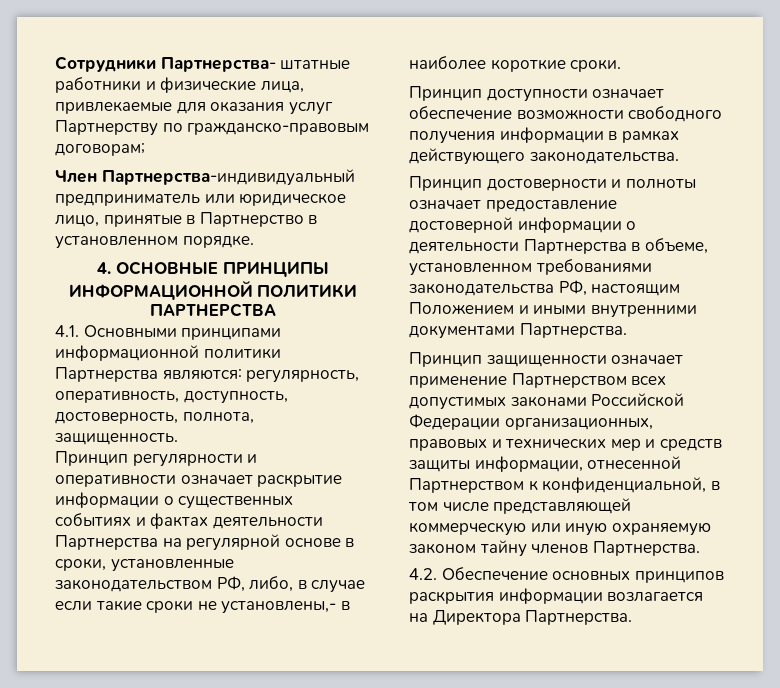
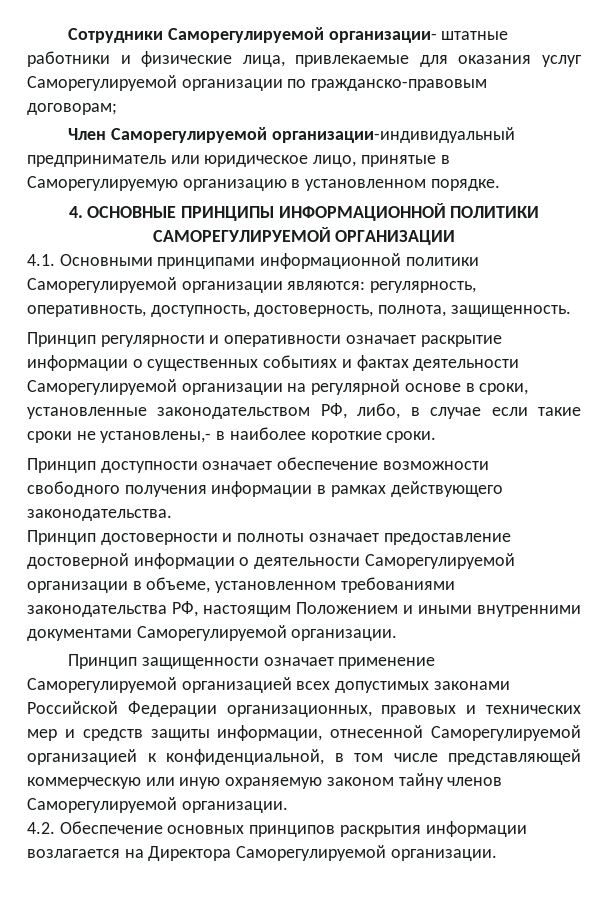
[160,57,276,72] Партнерства- -> [168,27,437,43] Саморегулируемой организации-
[55,120,158,136] Партнерству -> [27,75,283,91] Саморегулируемой организации
[101,169,355,186] Партнерства-индивидуальный -> [111,127,515,143] Саморегулируемой организации-индивидуальный
[199,212,304,227] Партнерство -> [27,176,287,191] Саморегулируемую организацию
[150,303,276,317] ПАРТНЕРСТВА -> [152,227,456,245] САМОРЕГУЛИРУЕМОЙ ОРГАНИЗАЦИИ
[55,367,158,382] Партнерства -> [27,277,283,293] Саморегулируемой организации
[55,535,158,550] Партнерства -> [27,379,283,395] Саморегулируемой организации
[523,239,627,254] Партнерства -> [364,553,515,569] [27,581,128,593] Саморегулируемой организации
[519,323,627,338] Партнерства. -> [136,625,398,641] Саморегулируемой организации.
[511,373,627,388] Партнерством -> [27,677,292,693] Саморегулируемой организацией
[409,478,524,493] Партнерством -> [431,725,581,741] [27,749,137,765] Саморегулируемой организацией
[592,541,700,556] Партнерства. -> [27,797,288,813] Саморегулируемой организации.
[525,610,633,625] Партнерства. -> [236,845,497,861] Саморегулируемой организации.

